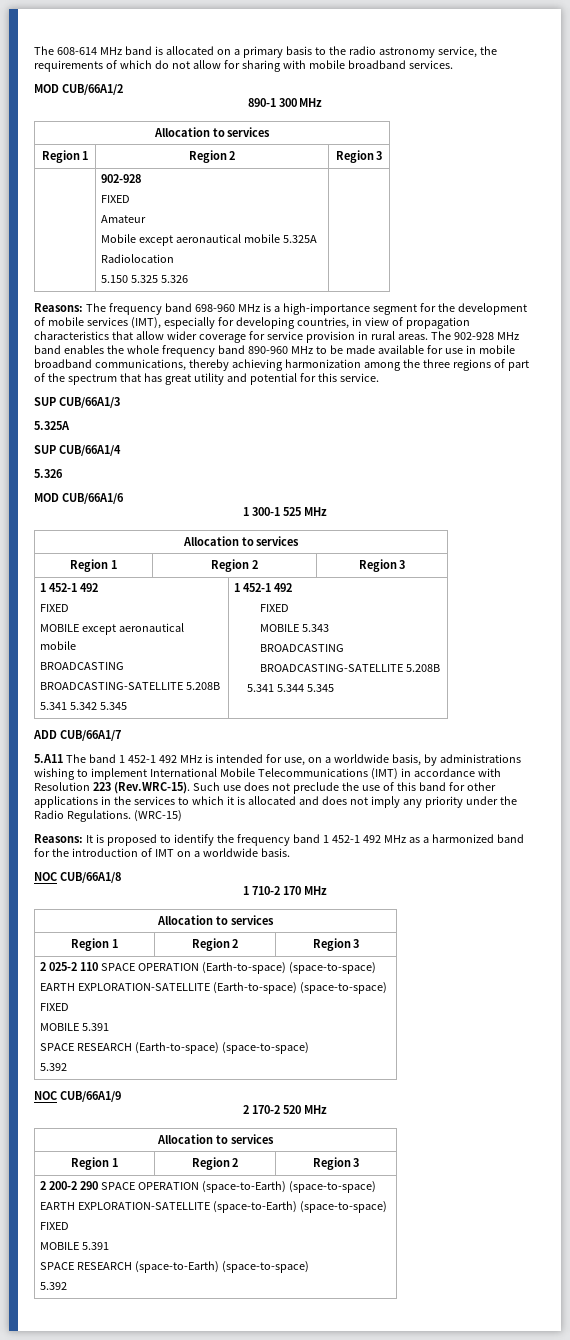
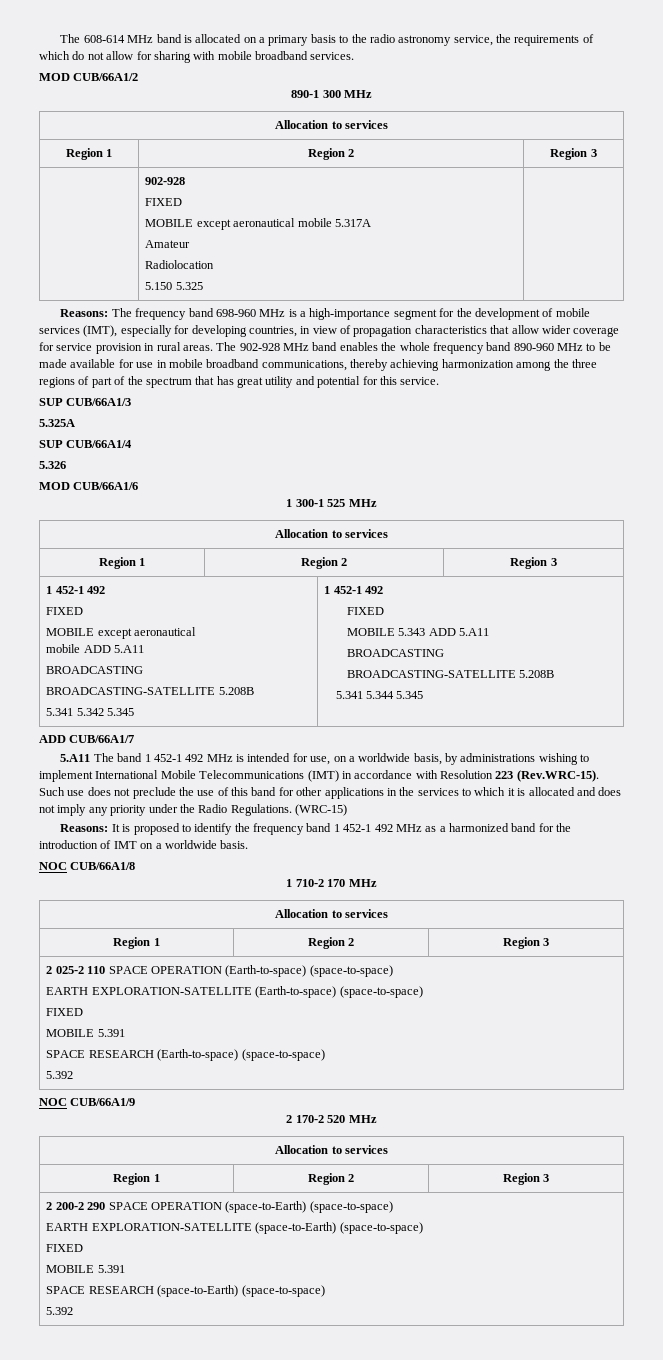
[101,215,147,223] [101,234,137,243] Amateur // Mobile -> [145,219,194,227] MOBILE
[283,235,318,243] 5.325A -> [334,219,371,227] [145,240,191,248] 5.317A // Amateur
[161,275,189,283] 5.326 -> (203, 286) none
(77, 645) none -> [83,645,145,653] ADD 5.A11
(329, 628) none -> [428,628,490,636] ADD 5.A11

